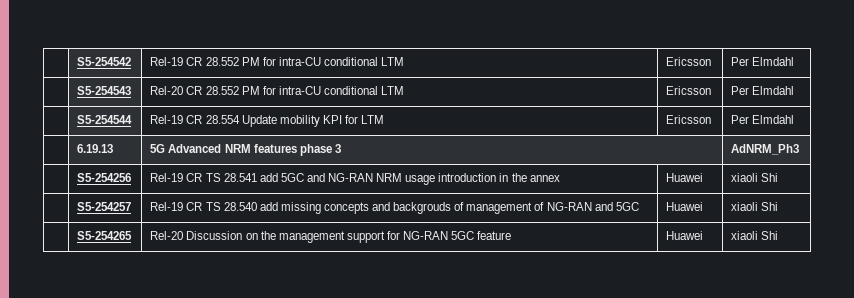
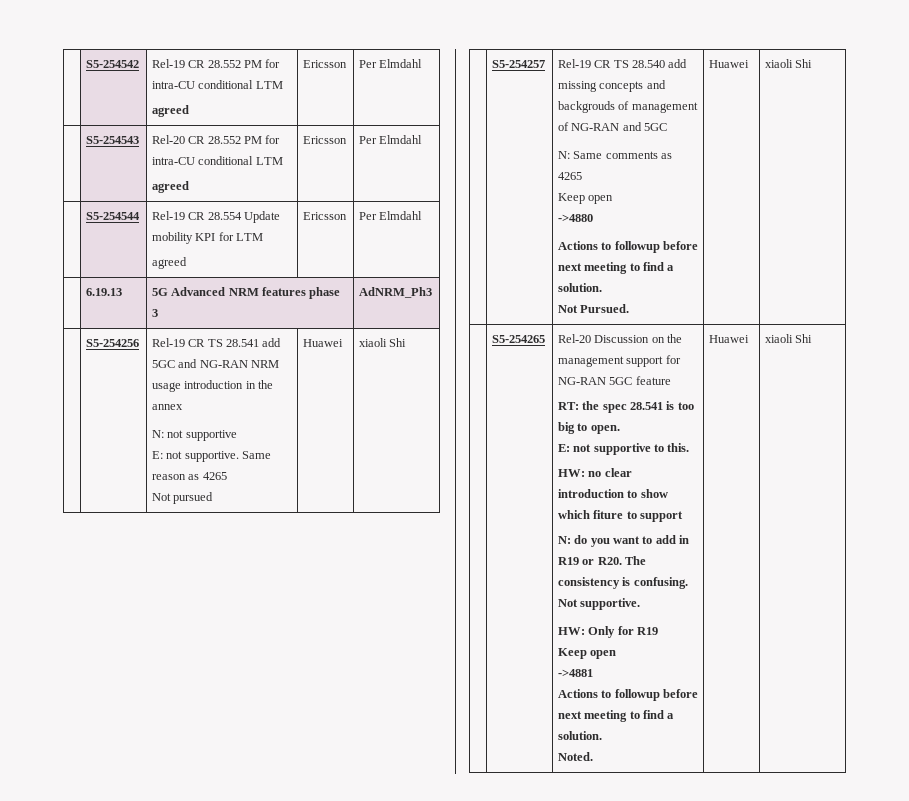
(405, 61) none -> [151,105,189,117] // agreed
(405, 90) none -> [151,181,189,193] // agreed
(385, 119) none -> [151,257,187,269] // agreed
(560, 178) none -> [151,430,237,441] [151,451,271,462] [151,472,227,480] [151,492,214,504] // N: not supportive // E: not supportive. Same reason as 4265 // Not pursued
(639, 206) none -> [557,151,672,159] [557,172,582,180] [557,193,614,204] [557,214,593,222] [557,241,698,253] [557,262,675,274] [557,283,602,292] [557,304,630,313] // N: Same comments as 4265 // Keep open // ->4880 // Actions to followup before next meeting to find a solution. // Not Pursued.
(512, 235) none -> [557,401,694,413] [557,422,620,434] [557,443,690,455] [557,468,632,477] [557,489,668,498] [557,510,683,522] [557,535,690,547] [557,556,646,565] [557,577,688,589] [557,598,641,610] [557,626,658,638] [557,648,617,659] [557,669,593,677] [557,689,698,701] [557,710,675,722] [557,731,602,740] [557,752,593,761] // RT: the spec 28.541 is too big to open. // E: not supportive to this. // HW: no clear introduction to show which fiture to support // N: do you want to add in R19 or R20. The consistency is confusing. Not supportive. // HW: Only for R19 // Keep open // ->4881 // Actions to followup before next meeting to find a solution. // Noted.

